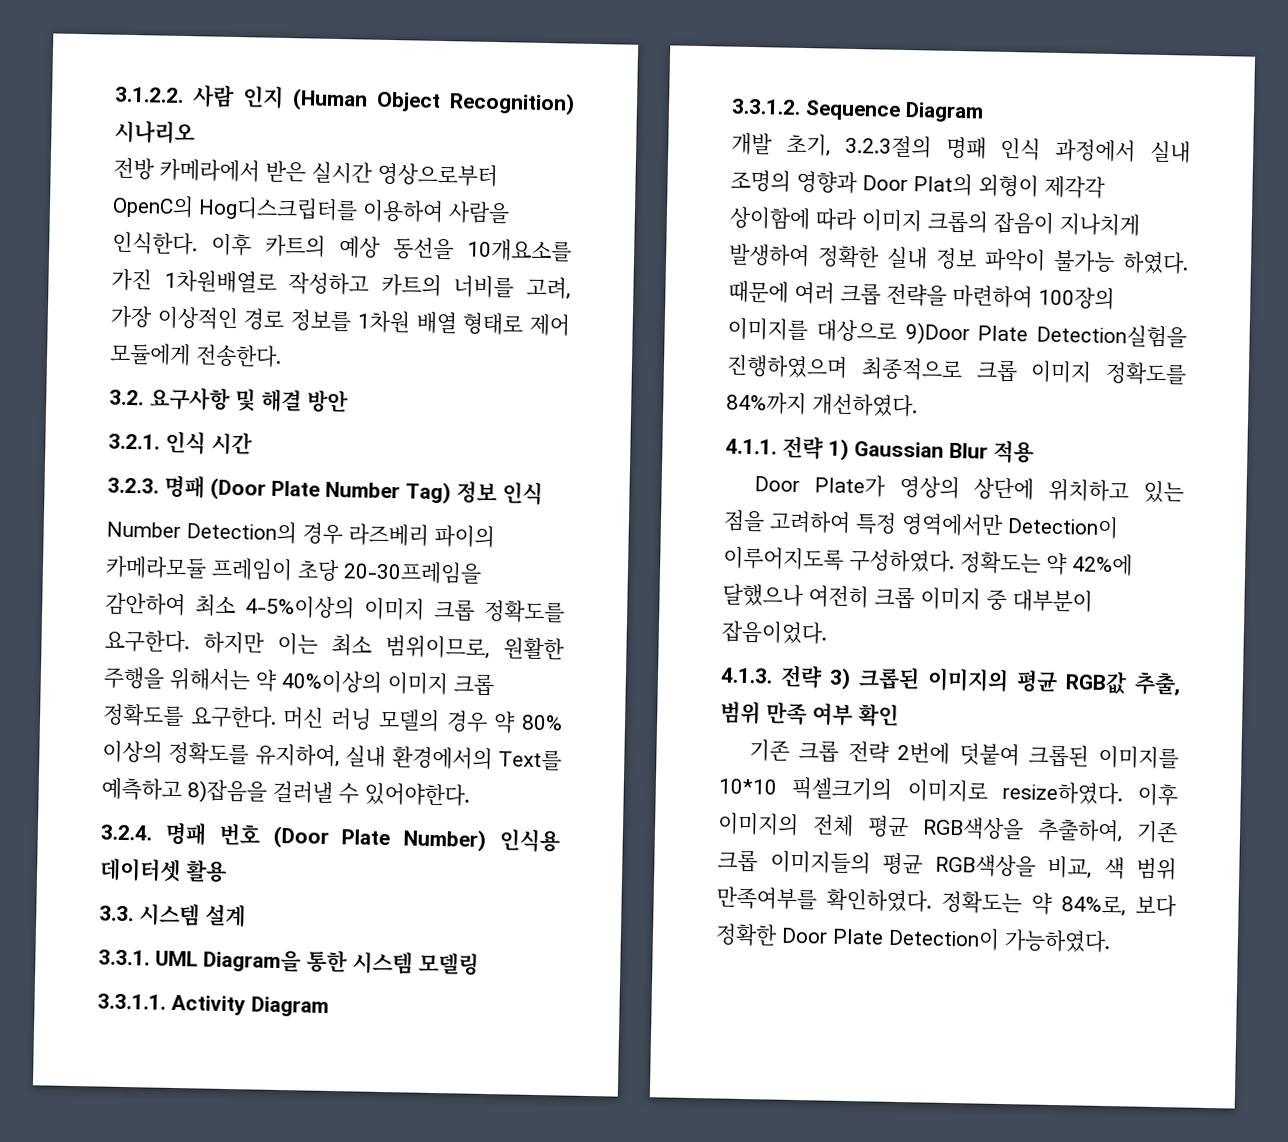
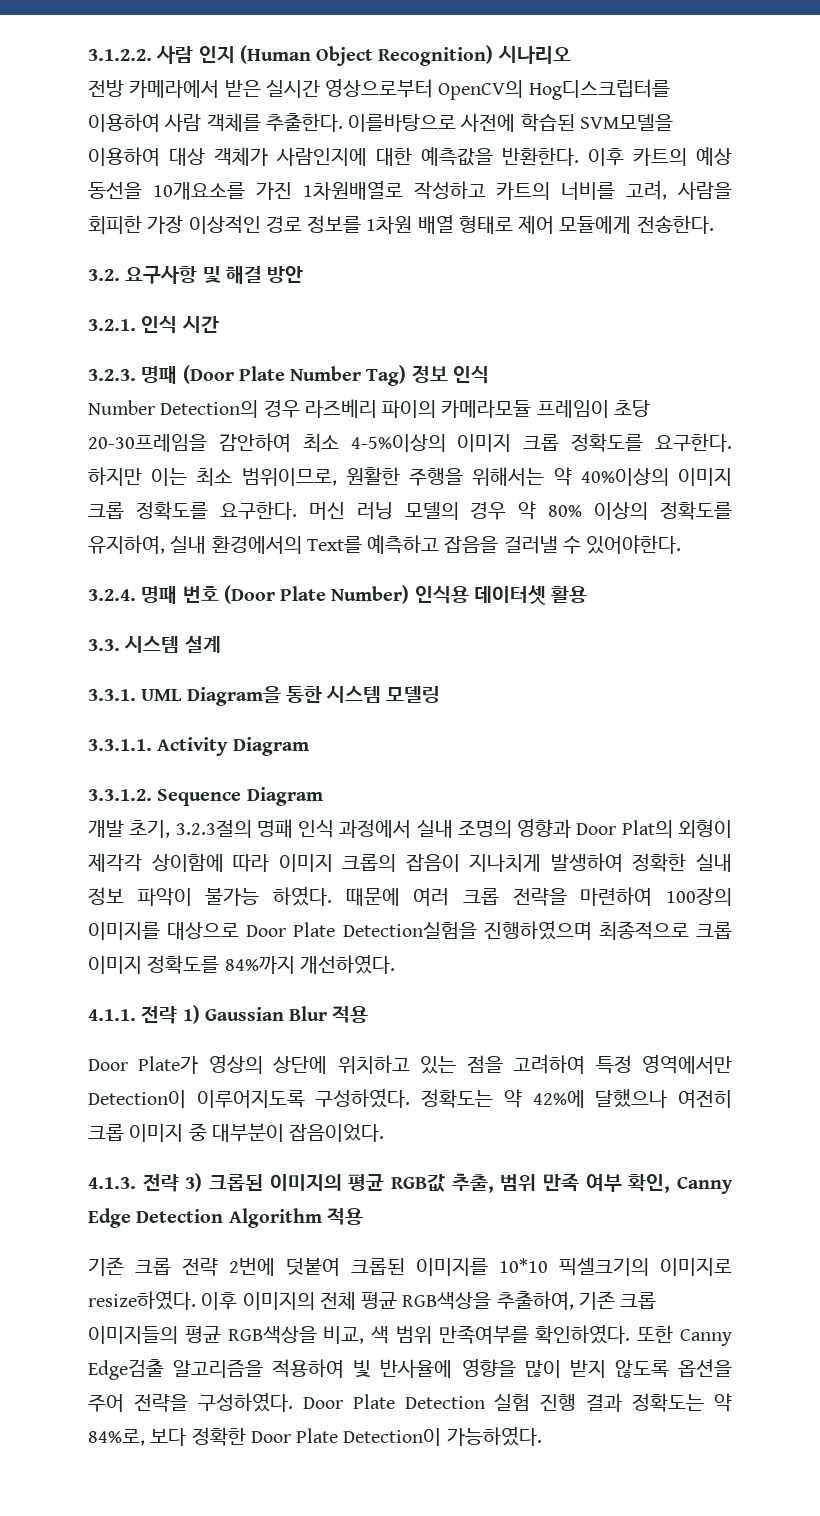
[112,194,194,219] OpenC의 -> [438,80,524,100] OpenCV의
[448,201,510,225] [112,231,198,256] 사람을 인식한다. -> [164,113,673,132] [88,147,579,166] 사람 객체를 추출한다. 이를바탕으로 사전에 학습된 SVM모델을 이용하여 대상 객체가 사람인지에 대한 예측값을 반환한다.
(571, 288) none -> [677,181,732,200] [88,215,142,235] 사람을 회피한
[187,779,267,804] 8)잡음을 -> [444,535,499,553] 잡음을
[904,322,970,346] 9)Door -> [246,925,287,937] Door
[858,704,899,727] 확인 -> [628,1174,733,1194] [88,1208,363,1228] 확인, Canny Edge Detection Algorithm 적용
(932, 900) none -> [637,1325,732,1346] [88,1358,732,1380] [88,1392,623,1412] 또한 Canny Edge검출 알고리즘을 적용하여 빛 반사율에 영향을 많이 받지 않도록 옵션을 주어 전략을 구성하였다. Door Plate Detection 실험 진행 결과

